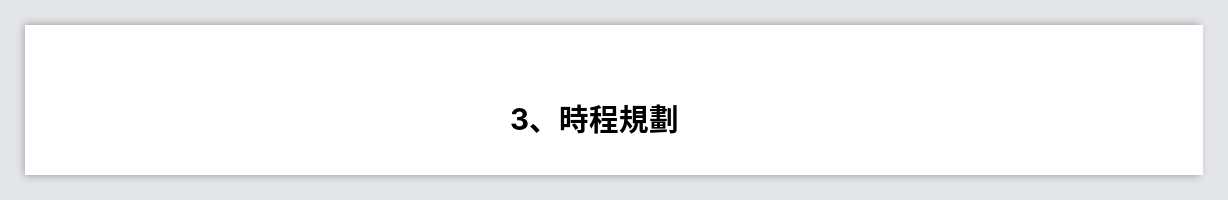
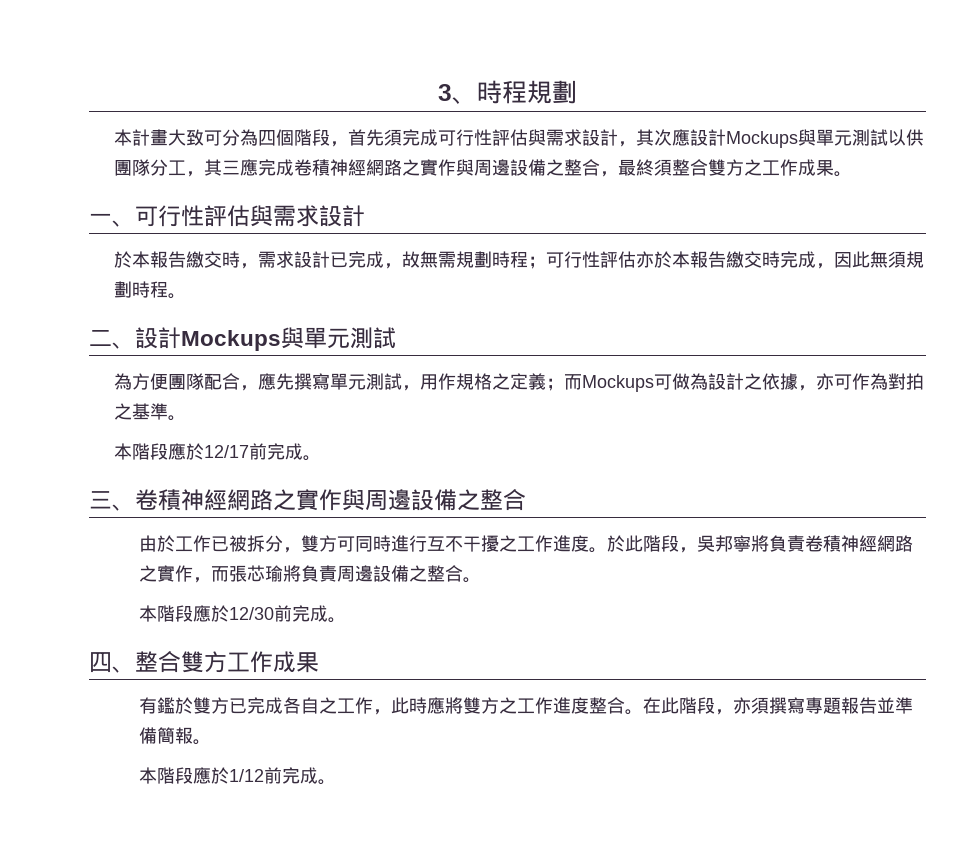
(679, 119) none -> [113,129,924,148] [113,159,852,177] [89,205,365,227] [113,251,924,269] [113,281,186,299] [89,327,396,351] [113,373,924,392] [113,403,186,421] [113,443,321,461] [89,489,526,511] [138,535,913,553] [138,565,481,583] [138,605,346,623] [89,651,319,673] [138,697,913,715] [138,727,211,745] [138,767,336,785] // 本計畫大致可分為四個階段，首先須完成可行性評估與需求設計，其次應設計Mockups與單元測試以供團隊分工，其三應完成卷積神經網路之實作與周邊設備之整合，最終須整合雙方之工作成果。 // 一、可行性評估與需求設計 // 於本報告繳交時，需求設計已完成，故無需規劃時程；可行性評估亦於本報告繳交時完成，因此無須規劃時程。 // 二、設計Mockups與單元測試 // 為方便團隊配合，應先撰寫單元測試，用作規格之定義；而Mockups可做為設計之依據，亦可作為對拍之基準。 // 本階段應於12/17前完成。 // 三、卷積神經網路之實作與周邊設備之整合 // 由於工作已被拆分，雙方可同時進行互不干擾之工作進度。於此階段，吳邦寧將負責卷積神經網路之實作，而張芯瑜將負責周邊設備之整合。 // 本階段應於12/30前完成。 // 四、整合雙方工作成果 // 有鑑於雙方已完成各自之工作，此時應將雙方之工作進度整合。在此階段，亦須撰寫專題報告並準備簡報。 // 本階段應於1/12前完成。

